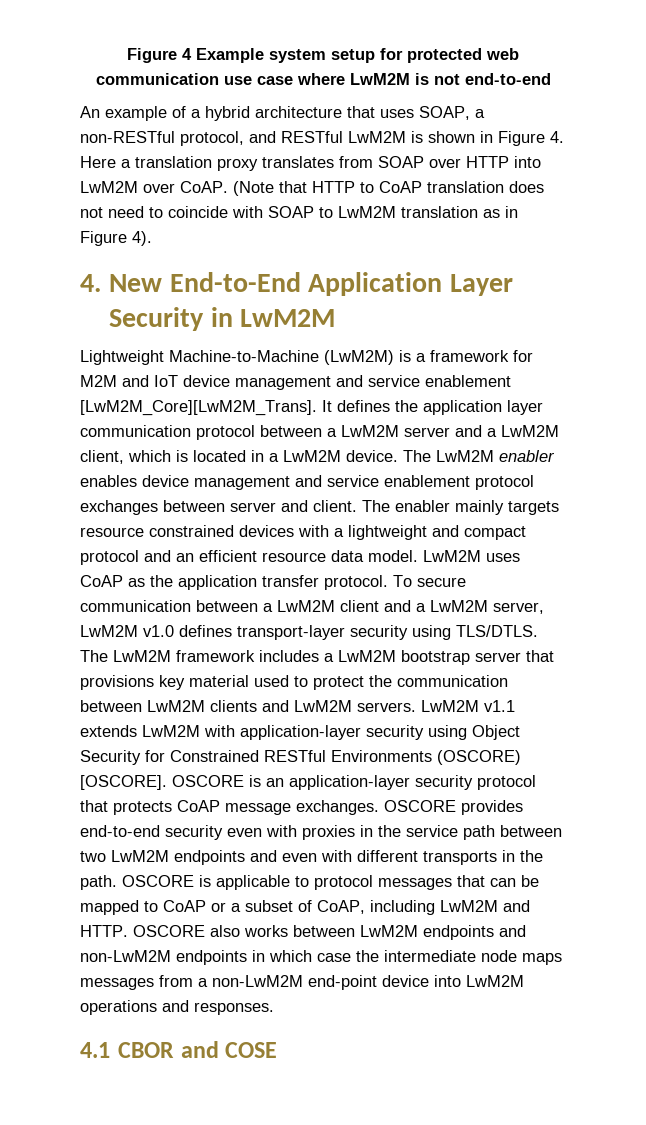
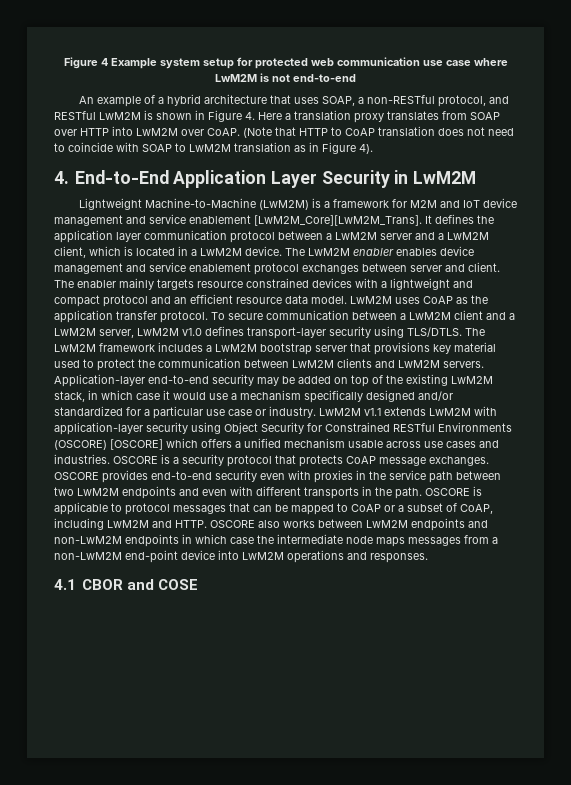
[109,274,163,292] New -> (69, 177) none
(416, 707) none -> [54,374,493,387] [54,390,453,403] [54,406,316,419] Application-layer end-to-end security may be added on top of the existing LwM2M stack, in which case it would use a mechanism specifically designed and/or standardized for a particular use case or industry.
[80,775,410,790] [OSCORE]. OSCORE is an application-layer -> [110,438,499,450] [54,454,179,464] [OSCORE] which offers a unified mechanism usable across use cases and industries. OSCORE is a

